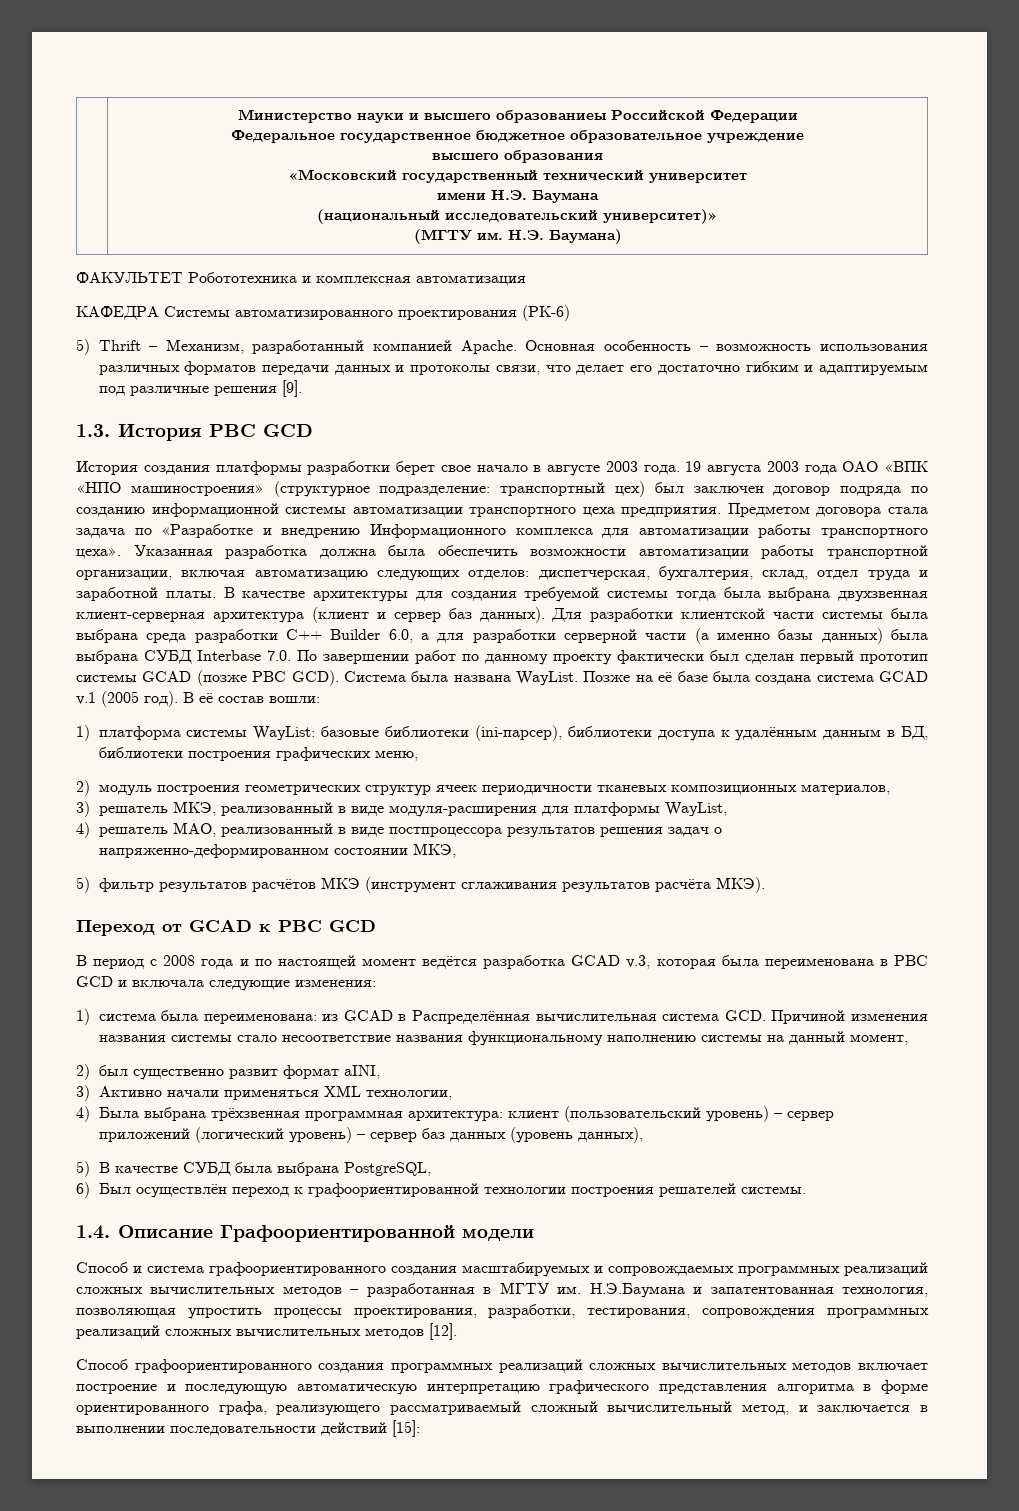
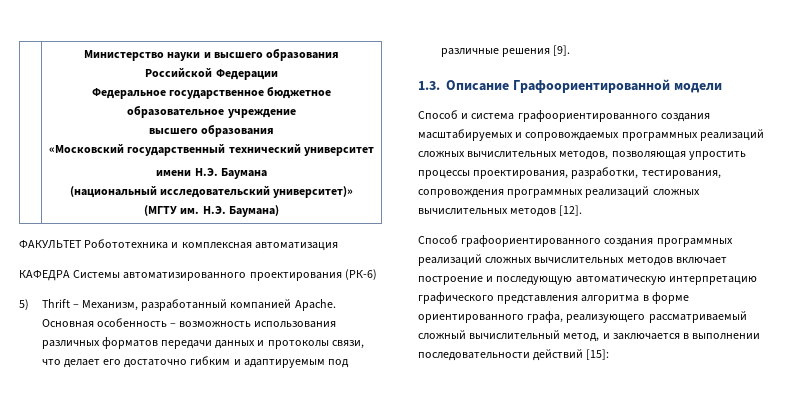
[495,110,606,123] образованиеы -> [265,48,339,61] образования
[118,423,313,441] [76,461,928,476] [76,481,928,497] [76,503,928,517] [76,524,929,538] [76,545,928,559] [76,566,928,581] [76,587,928,602] [76,607,928,623] [76,628,929,644] [76,650,928,665] [76,670,928,686] [76,691,320,707] [76,725,928,741] [98,747,418,761] [76,780,890,796] [76,801,727,817] [76,822,722,838] [98,843,456,858] [76,877,765,893] [76,919,376,936] [76,955,929,969] [76,976,376,991] [76,1009,929,1025] [98,1031,908,1046] [76,1064,380,1080] [76,1085,452,1101] [76,1106,834,1122] [98,1127,643,1143] [76,1161,431,1177] [76,1182,806,1198] [76,1225,110,1239] История РВС GCD // История создания платформы разработки берет свое начало в августе 2003 года. 19 августа 2003 года ОАО «ВПК «НПО машиностроения» (структурное подразделение: транспортный цех) был заключен договор подряда по созданию информационной системы автоматизации транспортного цеха предприятия. Предметом договора стала задача по «Разработке и внедрению Информационного комплекса для автоматизации работы транспортного цеха». Указанная разработка должна была обеспечить возможности автоматизации работы транспортной организации, включая автоматизацию следующих отделов: диспетчерская, бухгалтерия, склад, отдел труда и заработной платы. В качестве архитектуры для создания требуемой системы тогда была выбрана двухзвенная клиент-серверная архитектура (клиент и сервер баз данных). Для разработки клиентской части системы была выбрана среда разработки C++ Builder 6.0, а для разработки серверной части (а именно базы данных) была выбрана СУБД Interbase 7.0. По завершении работ по данному проекту фактически был сделан первый прототип системы GCAD (позже РВС GCD). Система была названа WayList. Позже на её базе была создана система GCAD v.1 (2005 год). В её состав вошли: // 1) платформа системы WayList: базовые библиотеки (ini-парсер), библиотеки доступа к удалённым данным в БД, библиотеки построения графических меню, // 2) модуль построения геометрических структур ячеек периодичности тканевых композиционных материалов, // 3) решатель МКЭ, реализованный в виде модуля-расширения для платформы WayList, // 4) решатель МАО, реализованный в виде постпроцессора результатов решения задач о напряженно-деформированном состоянии МКЭ, // 5) фильтр результатов расчётов МКЭ (инструмент сглаживания результатов расчёта МКЭ). // Переход от GCAD к РВС GCD // В период с 2008 года и по настоящей момент ведётся разработка GCAD v.3, которая была переименована в РВС GCD и включала следующие изменения: // 1) система была переименована: из GCAD в Распределённая вычислительная система GCD. Причиной изменения названия системы стало несоответствие названия функциональному наполнению системы на данный момент, // 2) был существенно развит формат aINI, // 3) Активно начали применяться XML технологии, // 4) Была выбрана трёхзвенная программная архитектура: клиент (пользовательский уровень) – сервер приложений (логический уровень) – сервер баз данных (уровень данных), // 5) В качестве СУБД была выбрана PostgreSQL, // 6) Был осуществлён переход к графоориентированной технологии построения решателей системы. // 1.4. -> (440, 85) none
[282,1282,928,1298] методов – разработанная в МГТУ им. Н.Э.Баумана и запатентованная технология, -> [559,151,609,160] методов,

